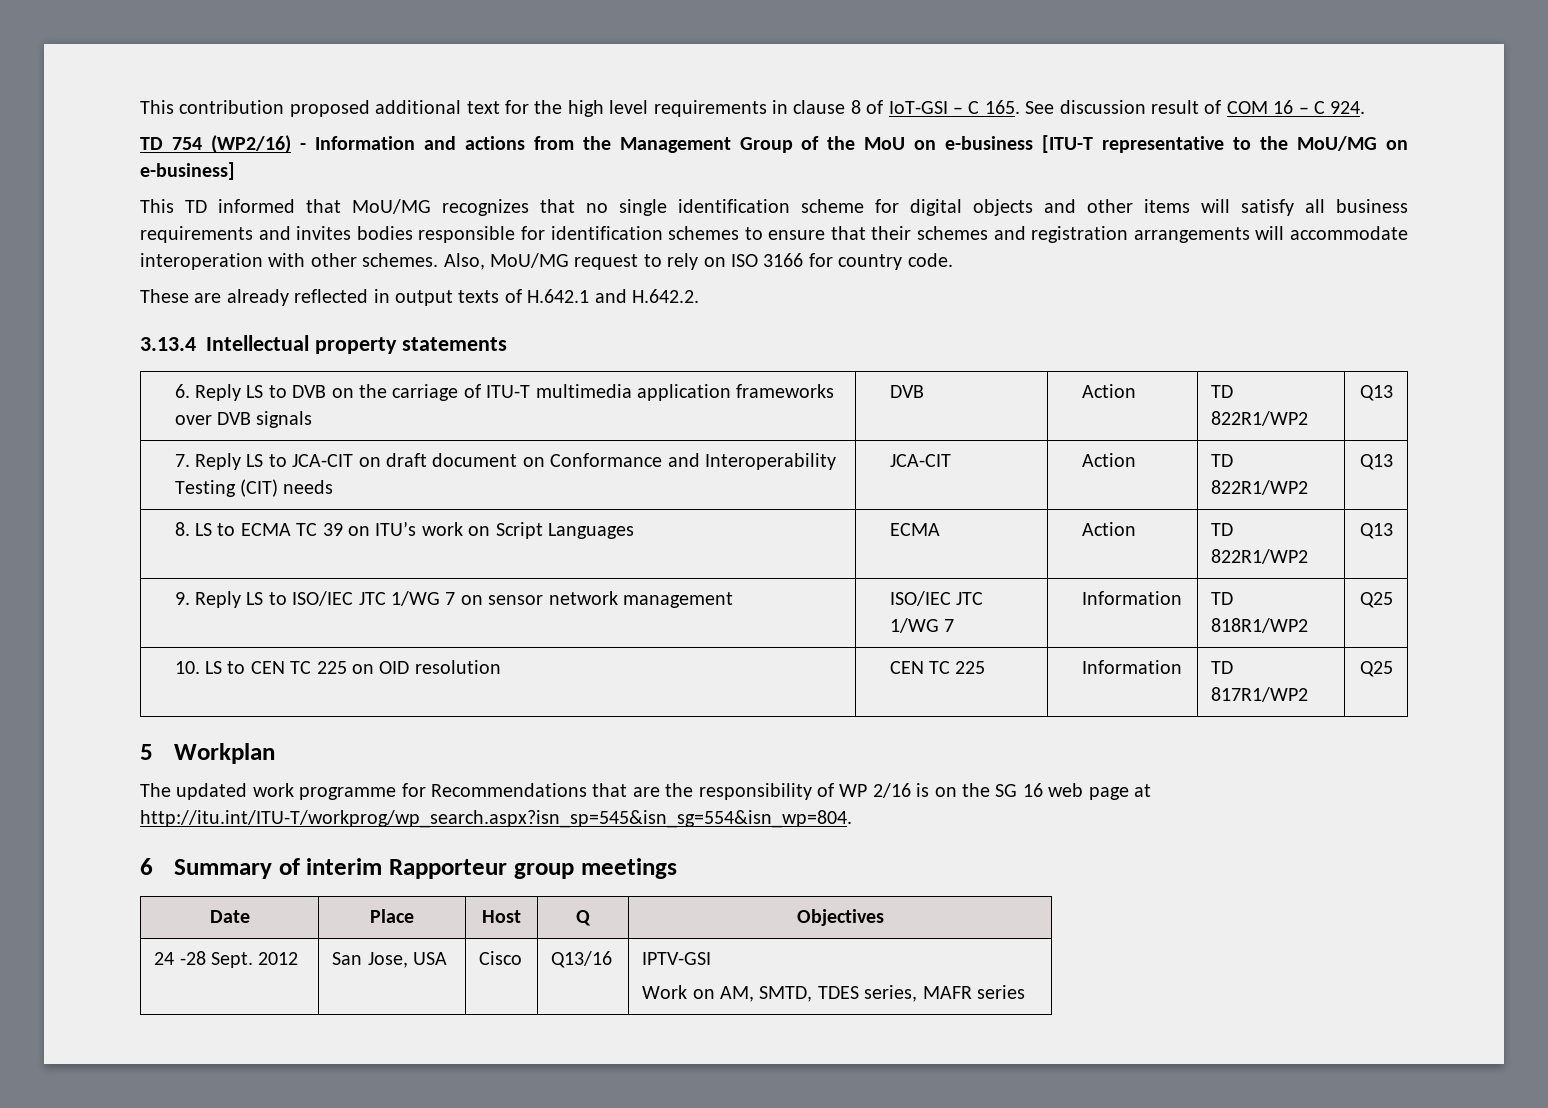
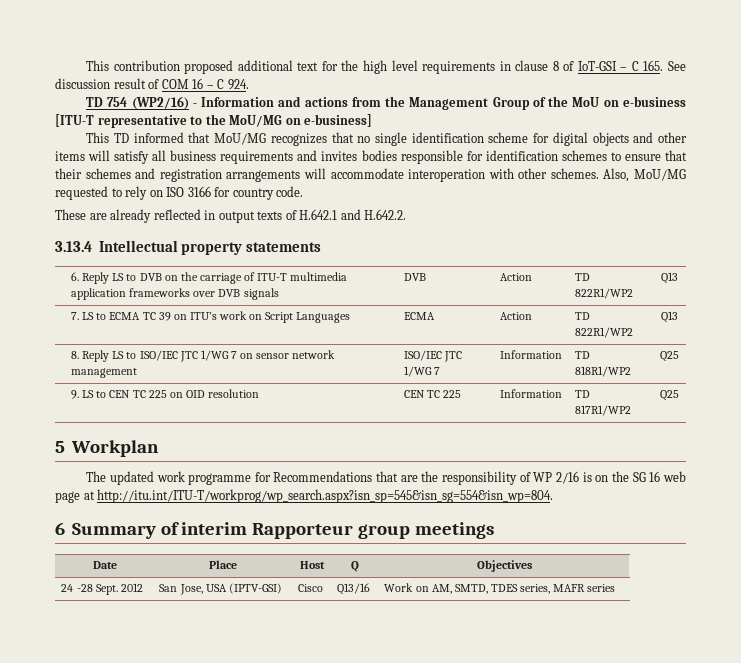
[574,254,639,270] request -> [55,186,108,200] requested
[194,453,836,470] [174,479,334,497] [889,454,951,467] [1081,453,1136,467] [1211,454,1234,467] [1211,480,1309,495] [1359,454,1393,470] [174,522,190,536] Reply LS to JCA-CIT on draft document on Conformance and Interoperability Testing (CIT) needs | JCA-CIT | Action | TD 822R1/WP2 | Q13 // 8. -> (80, 316) none
[174,592,190,605] 9. -> [71,351,80,359] 8.
[174,661,200,674] 10. -> [71,390,80,399] 9.
(447, 958) none -> [228,583,282,594] (IPTV-GSI)
[642,952,712,965] IPTV-GSI // -> (371, 589) none

